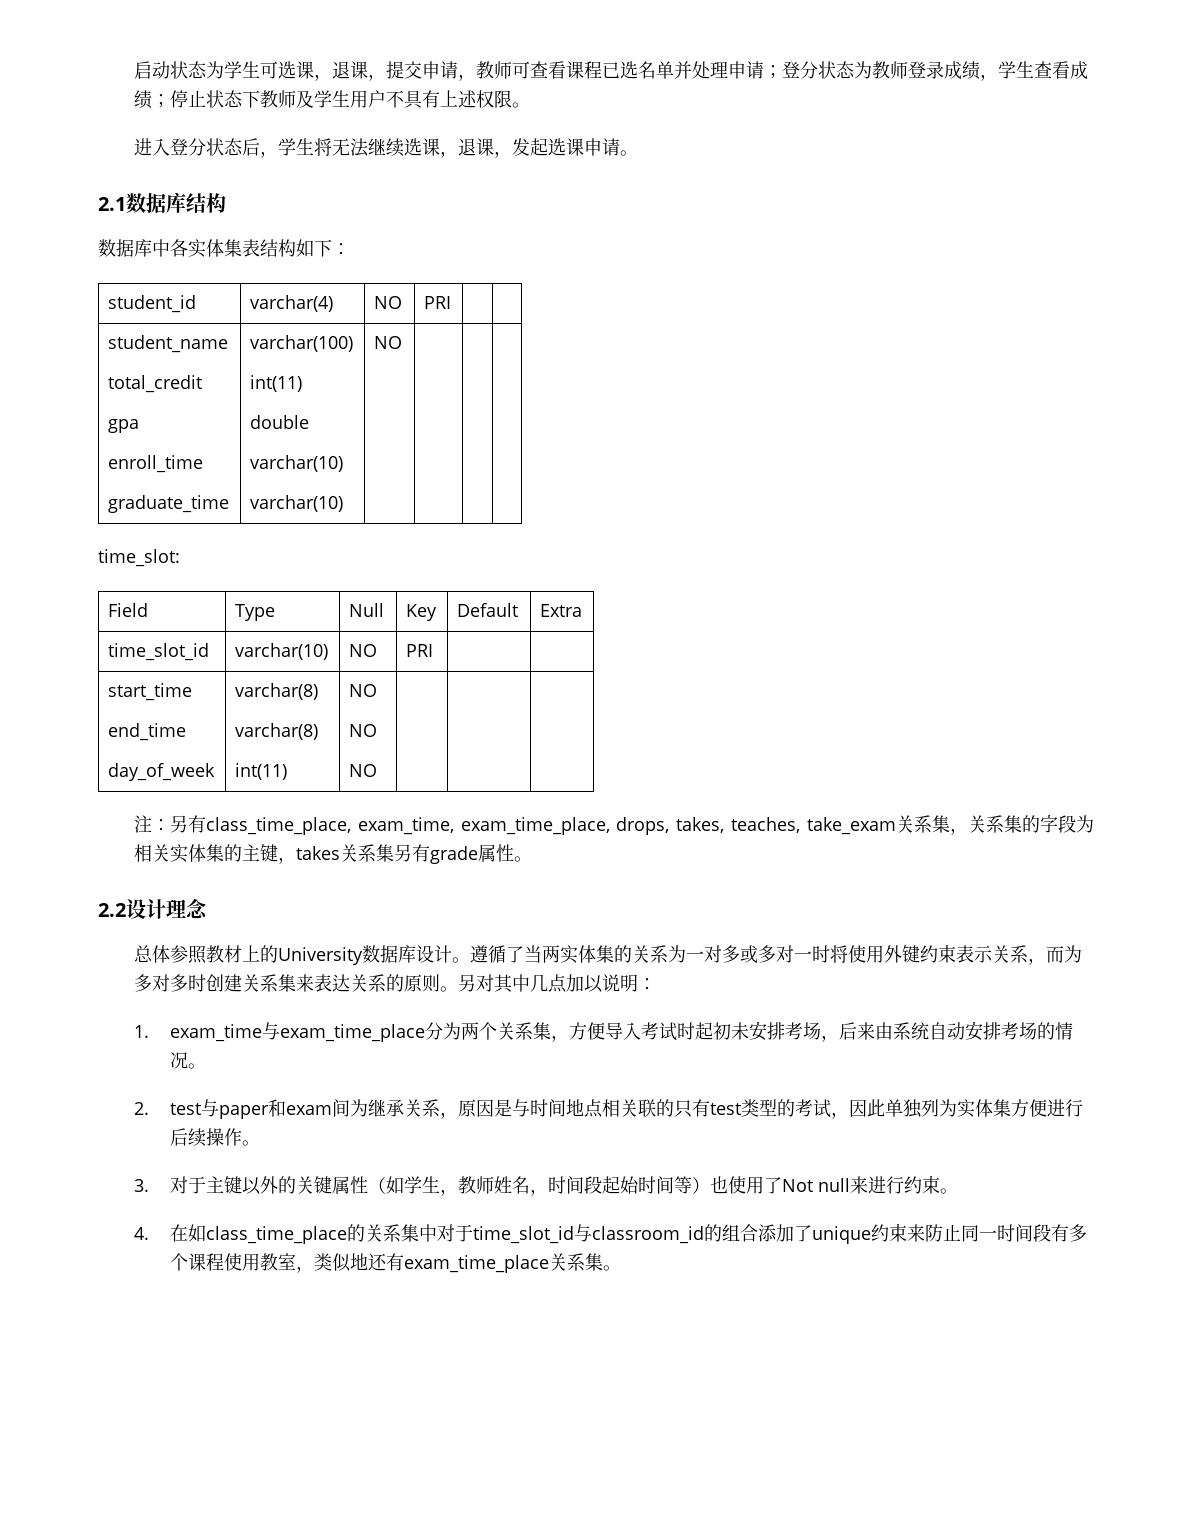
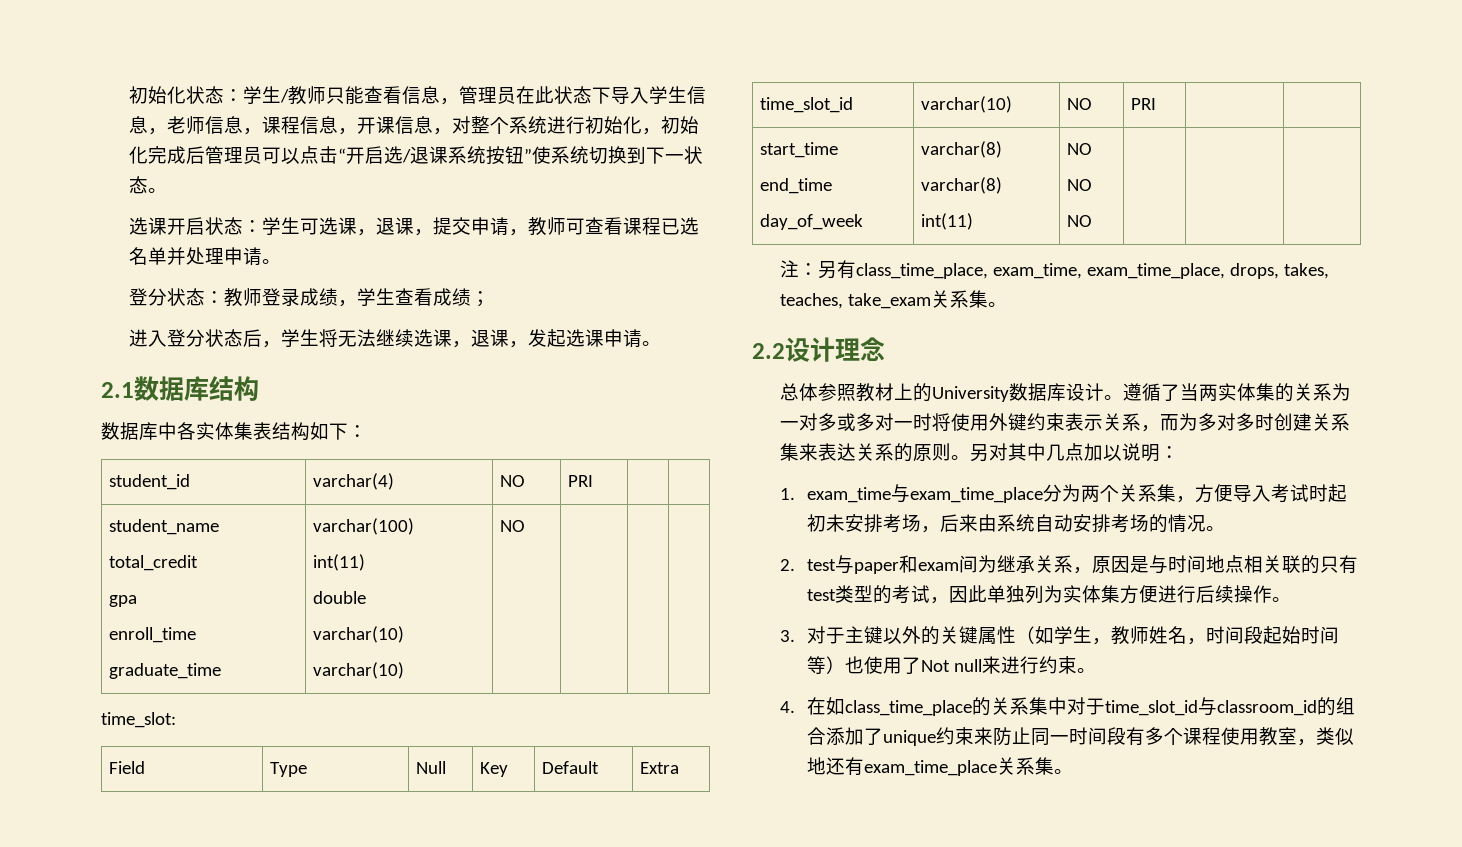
[133,61,224,79] 启动状态为 -> [128,86,706,105] [128,116,699,135] [128,146,703,165] [128,176,167,194] [128,217,262,235] 初始化状态：学生/教师只能查看信息，管理员在此状态下导入学生信息，老师信息，课程信息，开课信息，对整个系统进行初始化，初始化完成后管理员可以点击“开启选/退课系统按钮”使系统切换到下一状态。 // 选课开启状态：
[763,61,872,79] ；登分状态为 -> [261,259,281,264] [128,288,224,306] 。 // 登分状态：
[169,90,530,109] 停止状态下教师及学生用户不具有上述权限。 -> (490, 299) none
[950,814,1095,835] [133,844,514,864] ，关系集的字段为相关实体集的主键，takes关系集另有grade属性 -> (988, 299) none

